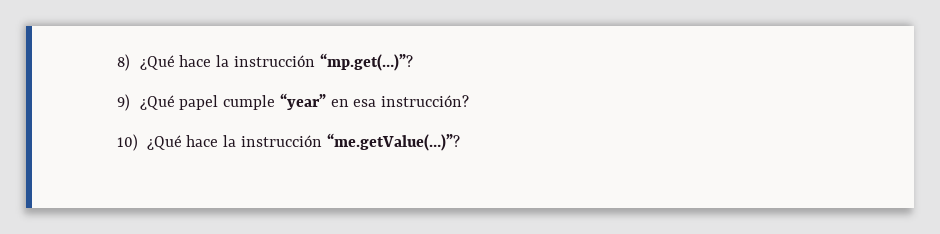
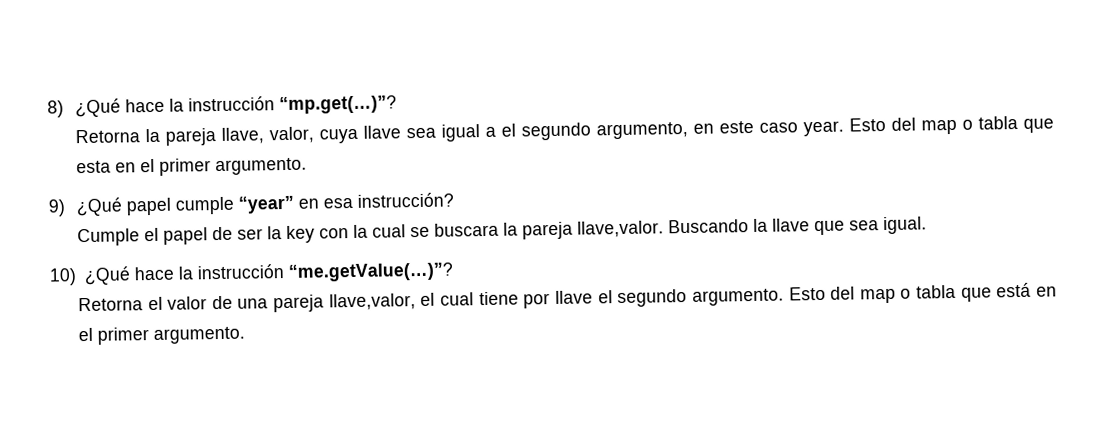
(413, 62) none -> [74,116,1054,146] [75,157,307,176] // Retorna la pareja llave, valor, cuya llave sea igual a el segundo argumento, en este caso year. Esto del map o tabla que esta en el primer argumento.
(470, 101) none -> [76,216,927,247] // Cumple el papel de ser la key con la cual se buscara la pareja llave,valor. Buscando la llave que sea igual.
(460, 142) none -> [77,282,1057,313] [77,326,245,345] // Retorna el valor de una pareja llave,valor, el cual tiene por llave el segundo argumento. Esto del map o tabla que está en el primer argumento.

